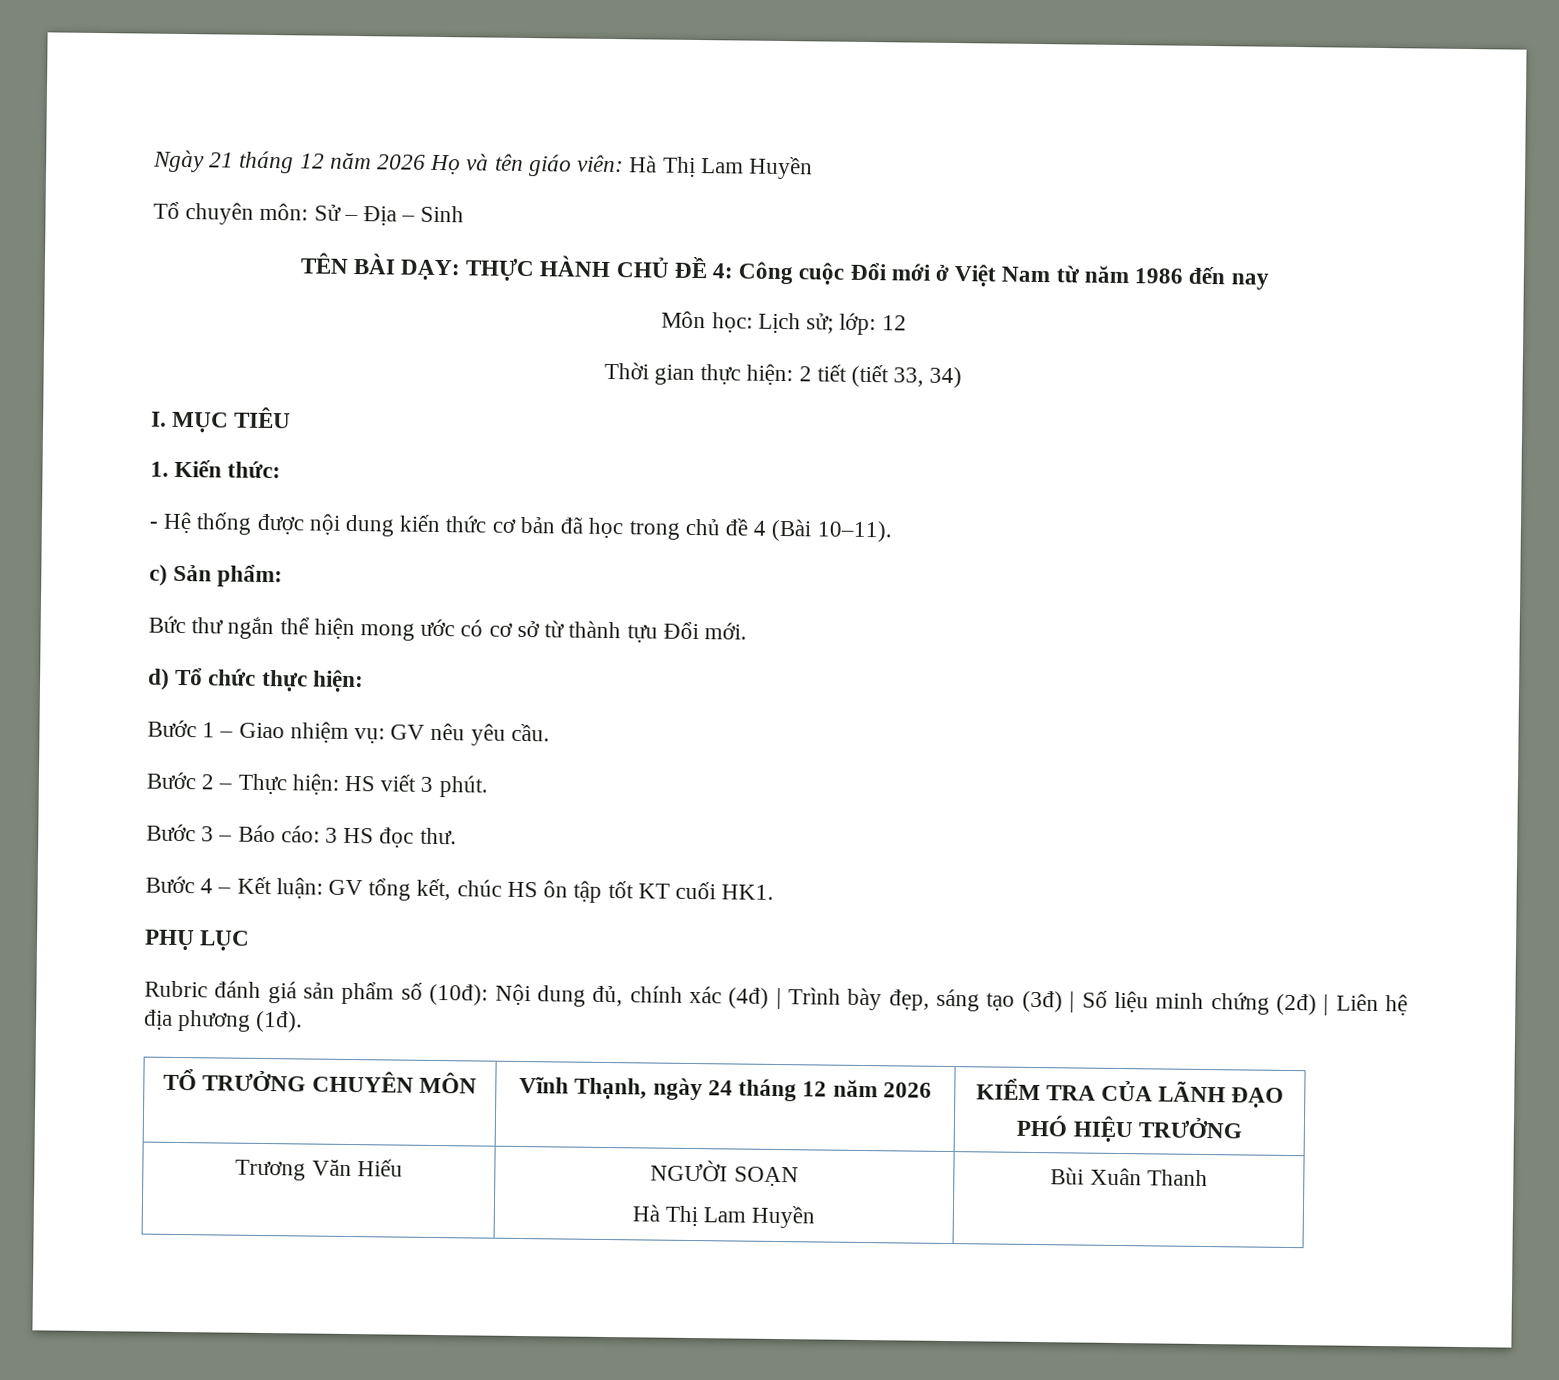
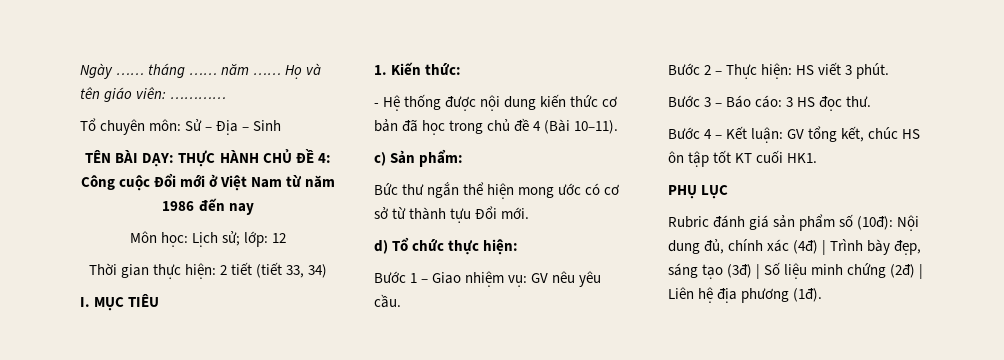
[209,150,427,174] 21 tháng 12 năm 2026 -> [116,63,282,78] …… tháng …… năm ……
[629,155,813,180] Hà Thị Lam Huyền -> [170,97,227,99] …………
[163,1068,477,1094] [519,1076,932,1102] [975,1078,1285,1108] [1016,1114,1243,1143] [235,1159,403,1181] [650,1159,799,1187] [631,1204,816,1229] [1050,1167,1208,1187] // TỔ TRƯỞNG CHUYÊN MÔN | Vĩnh Thạnh, ngày 24 tháng 12 năm 2026 | KIỂM TRA CỦA LÃNH ĐẠO // PHÓ HIỆU TRƯỞNG // Trương Văn Hiếu | NGƯỜI SOẠN // Hà Thị Lam Huyền | Bùi Xuân Thanh -> (823, 295) none

